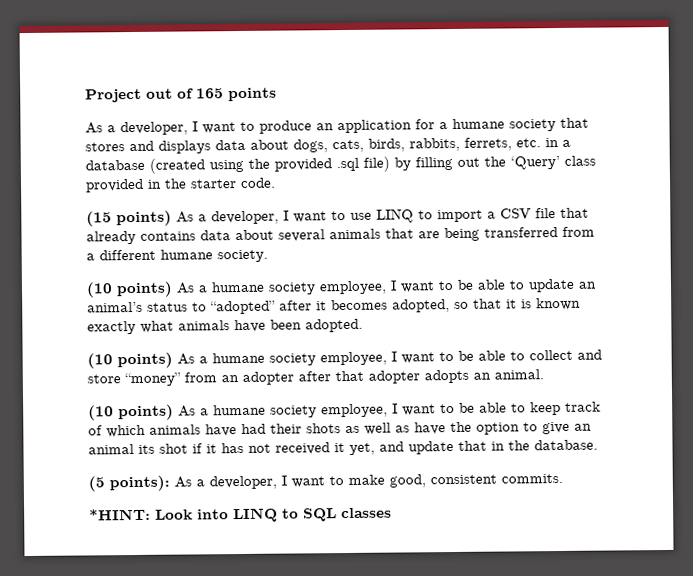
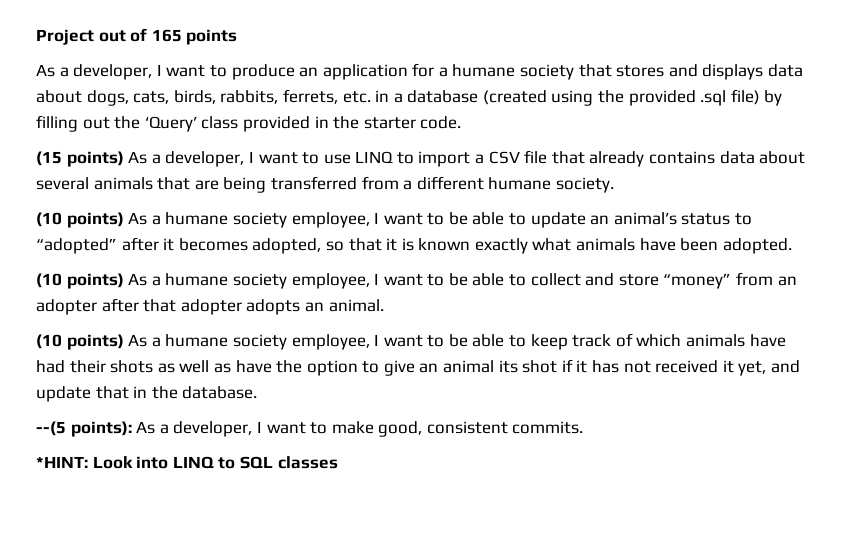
[88,476,105,492] (5 -> [36,421,66,436] --(5

